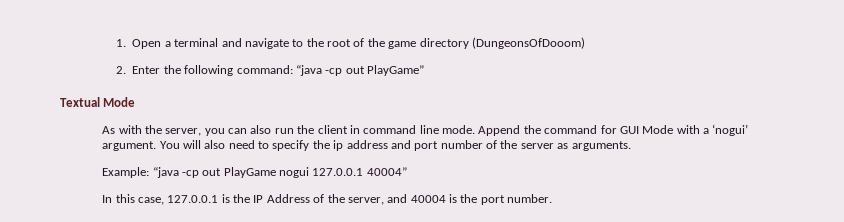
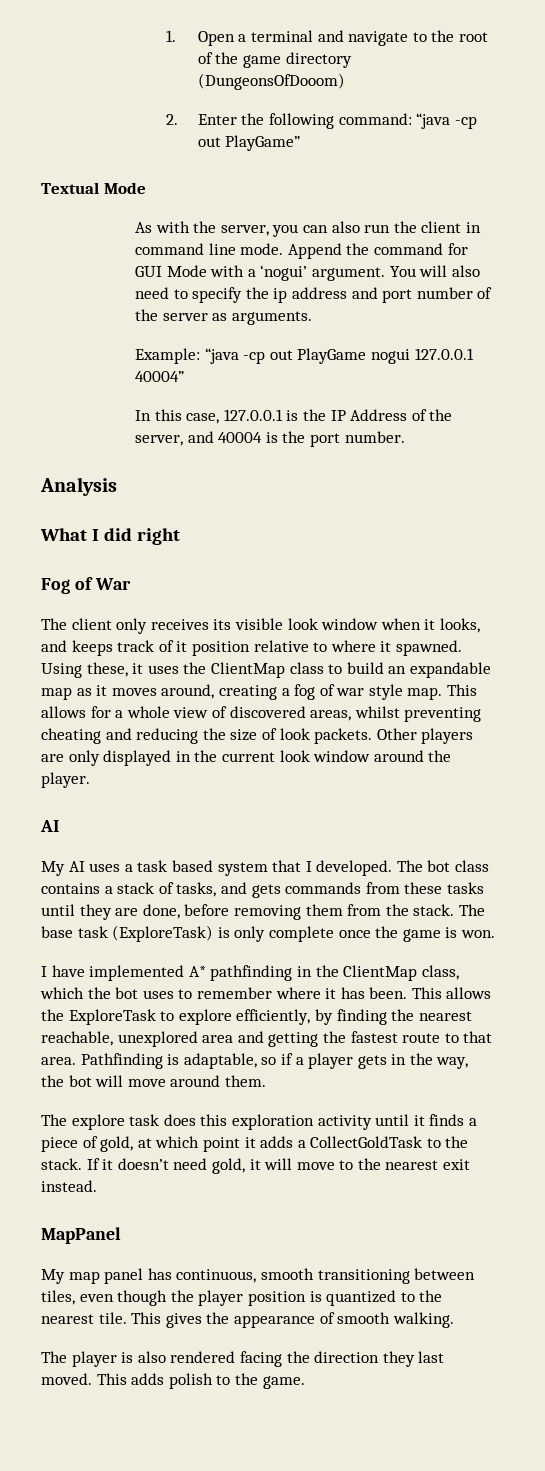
(553, 198) none -> [40,477,117,496] [40,528,180,545] [41,577,131,594] [41,618,480,634] [41,640,462,656] [41,662,491,678] [41,684,478,700] [41,706,482,722] [41,728,474,744] [41,750,452,766] [41,772,90,788] [40,820,59,832] [41,860,490,876] [41,882,484,898] [41,904,485,920] [41,925,495,942] [41,965,459,981] [40,987,492,999] [41,1009,472,1025] [41,1031,493,1047] [41,1053,469,1069] [41,1075,266,1087] [41,1114,477,1130] [41,1136,469,1152] [41,1158,471,1174] [41,1180,97,1192] [41,1227,121,1244] [41,1268,476,1284] [41,1290,443,1306] [41,1312,454,1328] [41,1351,445,1367] [41,1373,305,1389] // Analysis // What I did right // Fog of War // The client only receives its visible look window when it looks, and keeps track of it position relative to where it spawned. Using these, it uses the ClientMap class to build an expandable map as it moves around, creating a fog of war style map. This allows for a whole view of discovered areas, whilst preventing cheating and reducing the size of look packets. Other players are only displayed in the current look window around the player. // AI // My AI uses a task based system that I developed. The bot class contains a stack of tasks, and gets commands from these tasks until they are done, before removing them from the stack. The base task (ExploreTask) is only complete once the game is won. // I have implemented A* pathfinding in the ClientMap class, which the bot uses to remember where it has been. This allows the ExploreTask to explore efficiently, by finding the nearest reachable, unexplored area and getting the fastest route to that area. Pathfinding is adaptable, so if a player gets in the way, the bot will move around them. // The explore task does this exploration activity until it finds a piece of gold, at which point it adds a CollectGoldTask to the stack. If it doesn’t need gold, it will move to the nearest exit instead. // MapPanel // My map panel has continuous, smooth transitioning between tiles, even though the player position is quantized to the nearest tile. This gives the appearance of smooth walking. // The player is also rendered facing the direction they last moved. This adds polish to the game.

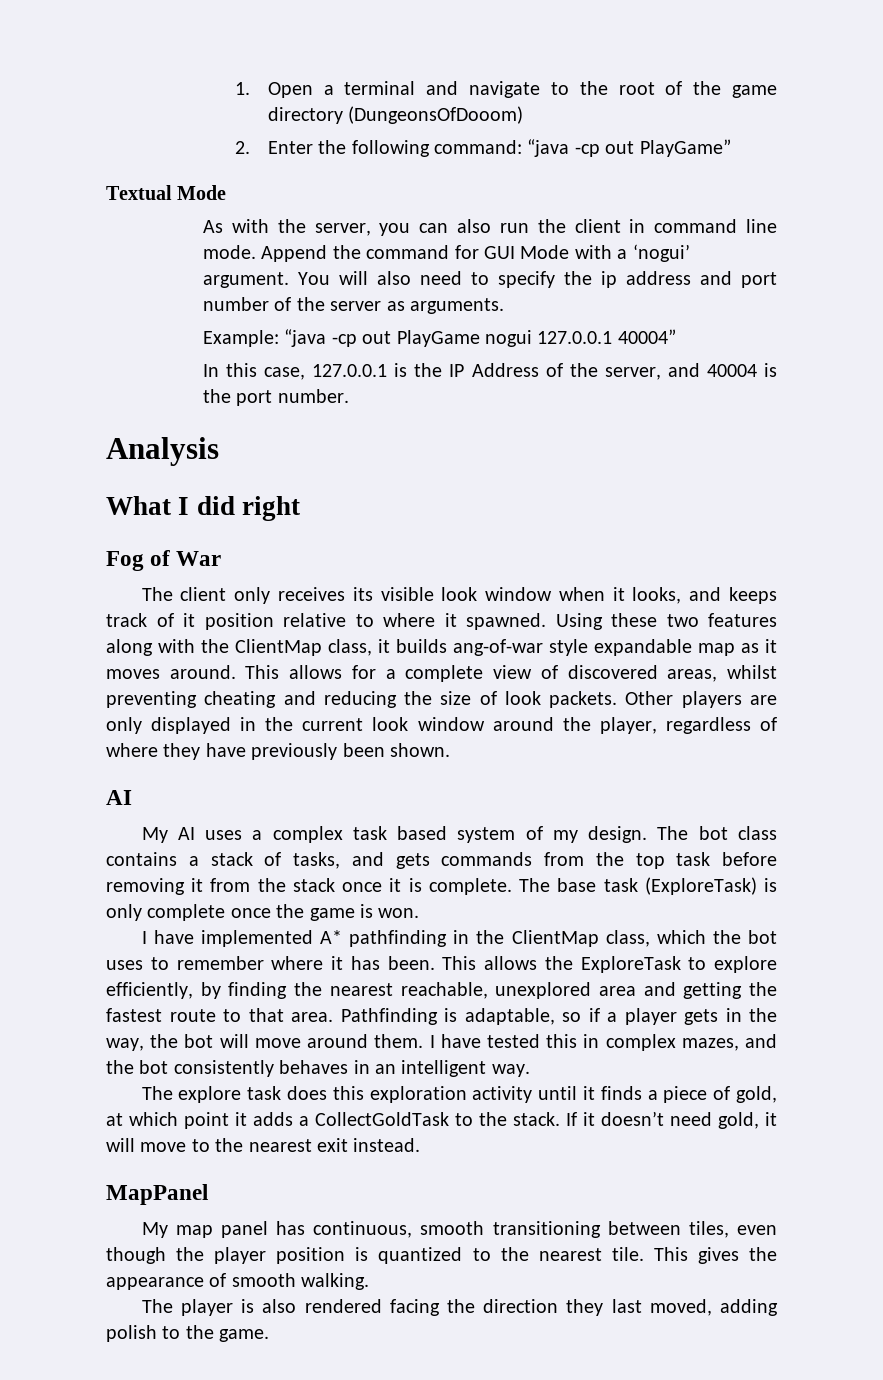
[86,662,407,678] these, it uses the ClientMap class to build an -> [611,613,777,627] [106,639,588,656] these two features along with the ClientMap class, it builds ang-of-war style
[161,684,443,700] around, creating a fog of war style map. -> [169,665,236,679] around.
[126,706,170,718] whole -> [405,665,484,682] complete
[41,772,90,788] player. -> [599,717,778,734] [106,743,450,760] player, regardless of where they have previously been shown.
(133, 868) none -> [272,826,343,843] complex
[272,860,393,876] that I developed. -> [525,826,648,843] of my design.
[404,882,484,894] [41,904,180,920] these tasks until they are done, -> [595,852,711,869] the top task
[305,904,455,916] them from the stack. -> [191,878,512,895] it from the stack once it is complete.
(266, 1081) none -> [429,1034,777,1051] [106,1060,530,1077] I have tested this in complex mazes, and the bot consistently behaves in an intelligent way.
[41,1373,165,1385] moved. This adds -> [649,1299,778,1316] moved, adding

